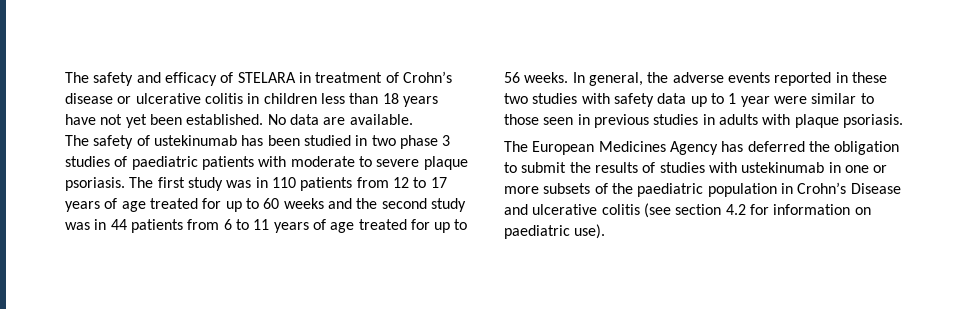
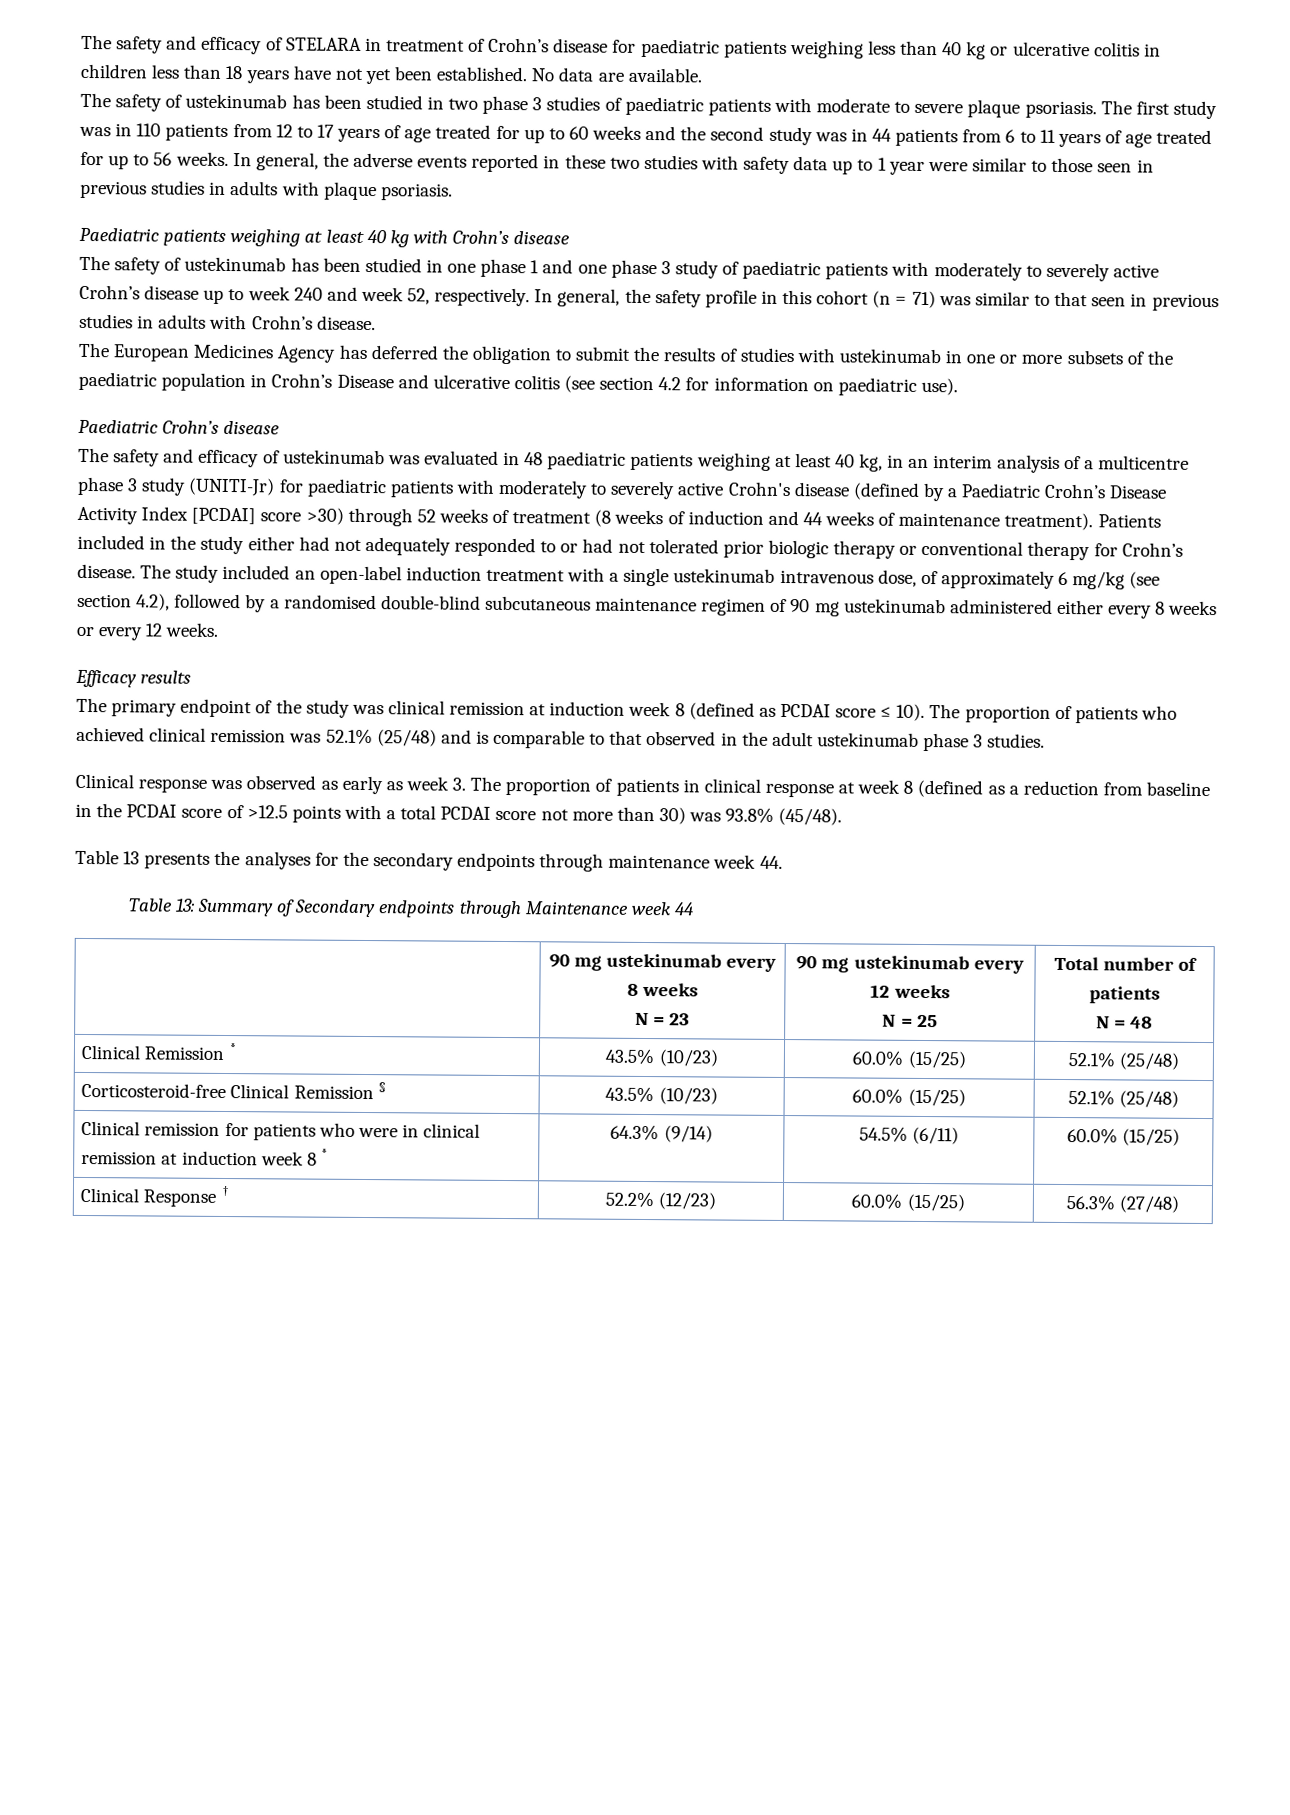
(113, 98) none -> [612,38,987,60] for paediatric patients weighing less than 40 kg
(903, 121) none -> [79,227,571,248] [79,255,1159,282] [79,284,1219,312] [79,313,376,331] // Paediatric patients weighing at least 40 kg with Crohn’s disease // The safety of ustekinumab has been studied in one phase 1 and one phase 3 study of paediatric patients with moderately to severely active Crohn’s disease up to week 240 and week 52, respectively. In general, the safety profile in this cohort (n = 71) was similar to that seen in previous studies in adults with Crohn’s disease.
(606, 231) none -> [78,419,281,435] [78,447,1189,473] [77,476,1168,502] [77,506,1161,531] [77,534,1183,561] [77,563,1161,590] [77,593,1218,619] [76,622,220,641] [75,669,192,688] [76,697,1177,724] [76,726,1046,752] [75,773,1211,798] [75,803,843,826] [75,849,783,872] [127,898,694,919] [548,953,777,972] [626,982,699,997] [634,1012,691,1026] [796,955,1024,974] [870,984,950,999] [882,1014,938,1028] [1053,956,1198,971] [1089,986,1160,1004] [1095,1016,1154,1029] [81,1043,237,1060] [605,1048,718,1067] [852,1050,966,1069] [1067,1052,1180,1070] [81,1082,386,1100] [605,1086,718,1105] [852,1088,966,1107] [1067,1090,1180,1108] [81,1120,481,1141] [81,1148,328,1166] [610,1124,713,1143] [858,1126,960,1145] [1066,1128,1181,1146] [80,1185,229,1207] [604,1191,717,1210] [851,1193,965,1212] [1065,1195,1180,1213] // Paediatric Crohn’s disease // The safety and efficacy of ustekinumab was evaluated in 48 paediatric patients weighing at least 40 kg, in an interim analysis of a multicentre phase 3 study (UNITI-Jr) for paediatric patients with moderately to severely active Crohn's disease (defined by a Paediatric Crohn’s Disease Activity Index [PCDAI] score >30) through 52 weeks of treatment (8 weeks of induction and 44 weeks of maintenance treatment). Patients included in the study either had not adequately responded to or had not tolerated prior biologic therapy or conventional therapy for Crohn’s disease. The study included an open-label induction treatment with a single ustekinumab intravenous dose, of approximately 6 mg/kg (see section 4.2), followed by a randomised double-blind subcutaneous maintenance regimen of 90 mg ustekinumab administered either every 8 weeks or every 12 weeks. // Efficacy results // The primary endpoint of the study was clinical remission at induction week 8 (defined as PCDAI score ≤ 10). The proportion of patients who achieved clinical remission was 52.1% (25/48) and is comparable to that observed in the adult ustekinumab phase 3 studies. // Clinical response was observed as early as week 3. The proportion of patients in clinical response at week 8 (defined as a reduction from baseline in the PCDAI score of >12.5 points with a total PCDAI score not more than 30) was 93.8% (45/48). // Table 13 presents the analyses for the secondary endpoints through maintenance week 44. // Table 13: Summary of Secondary endpoints through Maintenance week 44 // | 90 mg ustekinumab every 8 weeks // N = 23 | 90 mg ustekinumab every 12 weeks // N = 25 | Total number of patients // N = 48 // Clinical Remission * | 43.5% (10/23) | 60.0% (15/25) | 52.1% (25/48) // Corticosteroid-free Clinical Remission § | 43.5% (10/23) | 60.0% (15/25) | 52.1% (25/48) // Clinical remission for patients who were in clinical remission at induction week 8 * | 64.3% (9/14) | 54.5% (6/11) | 60.0% (15/25) // Clinical Response † | 52.2% (12/23) | 60.0% (15/25) | 56.3% (27/48)

